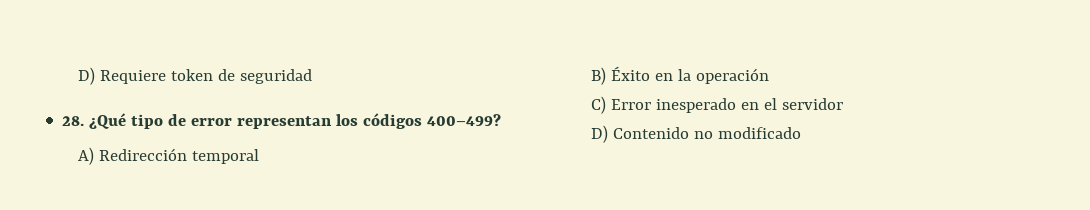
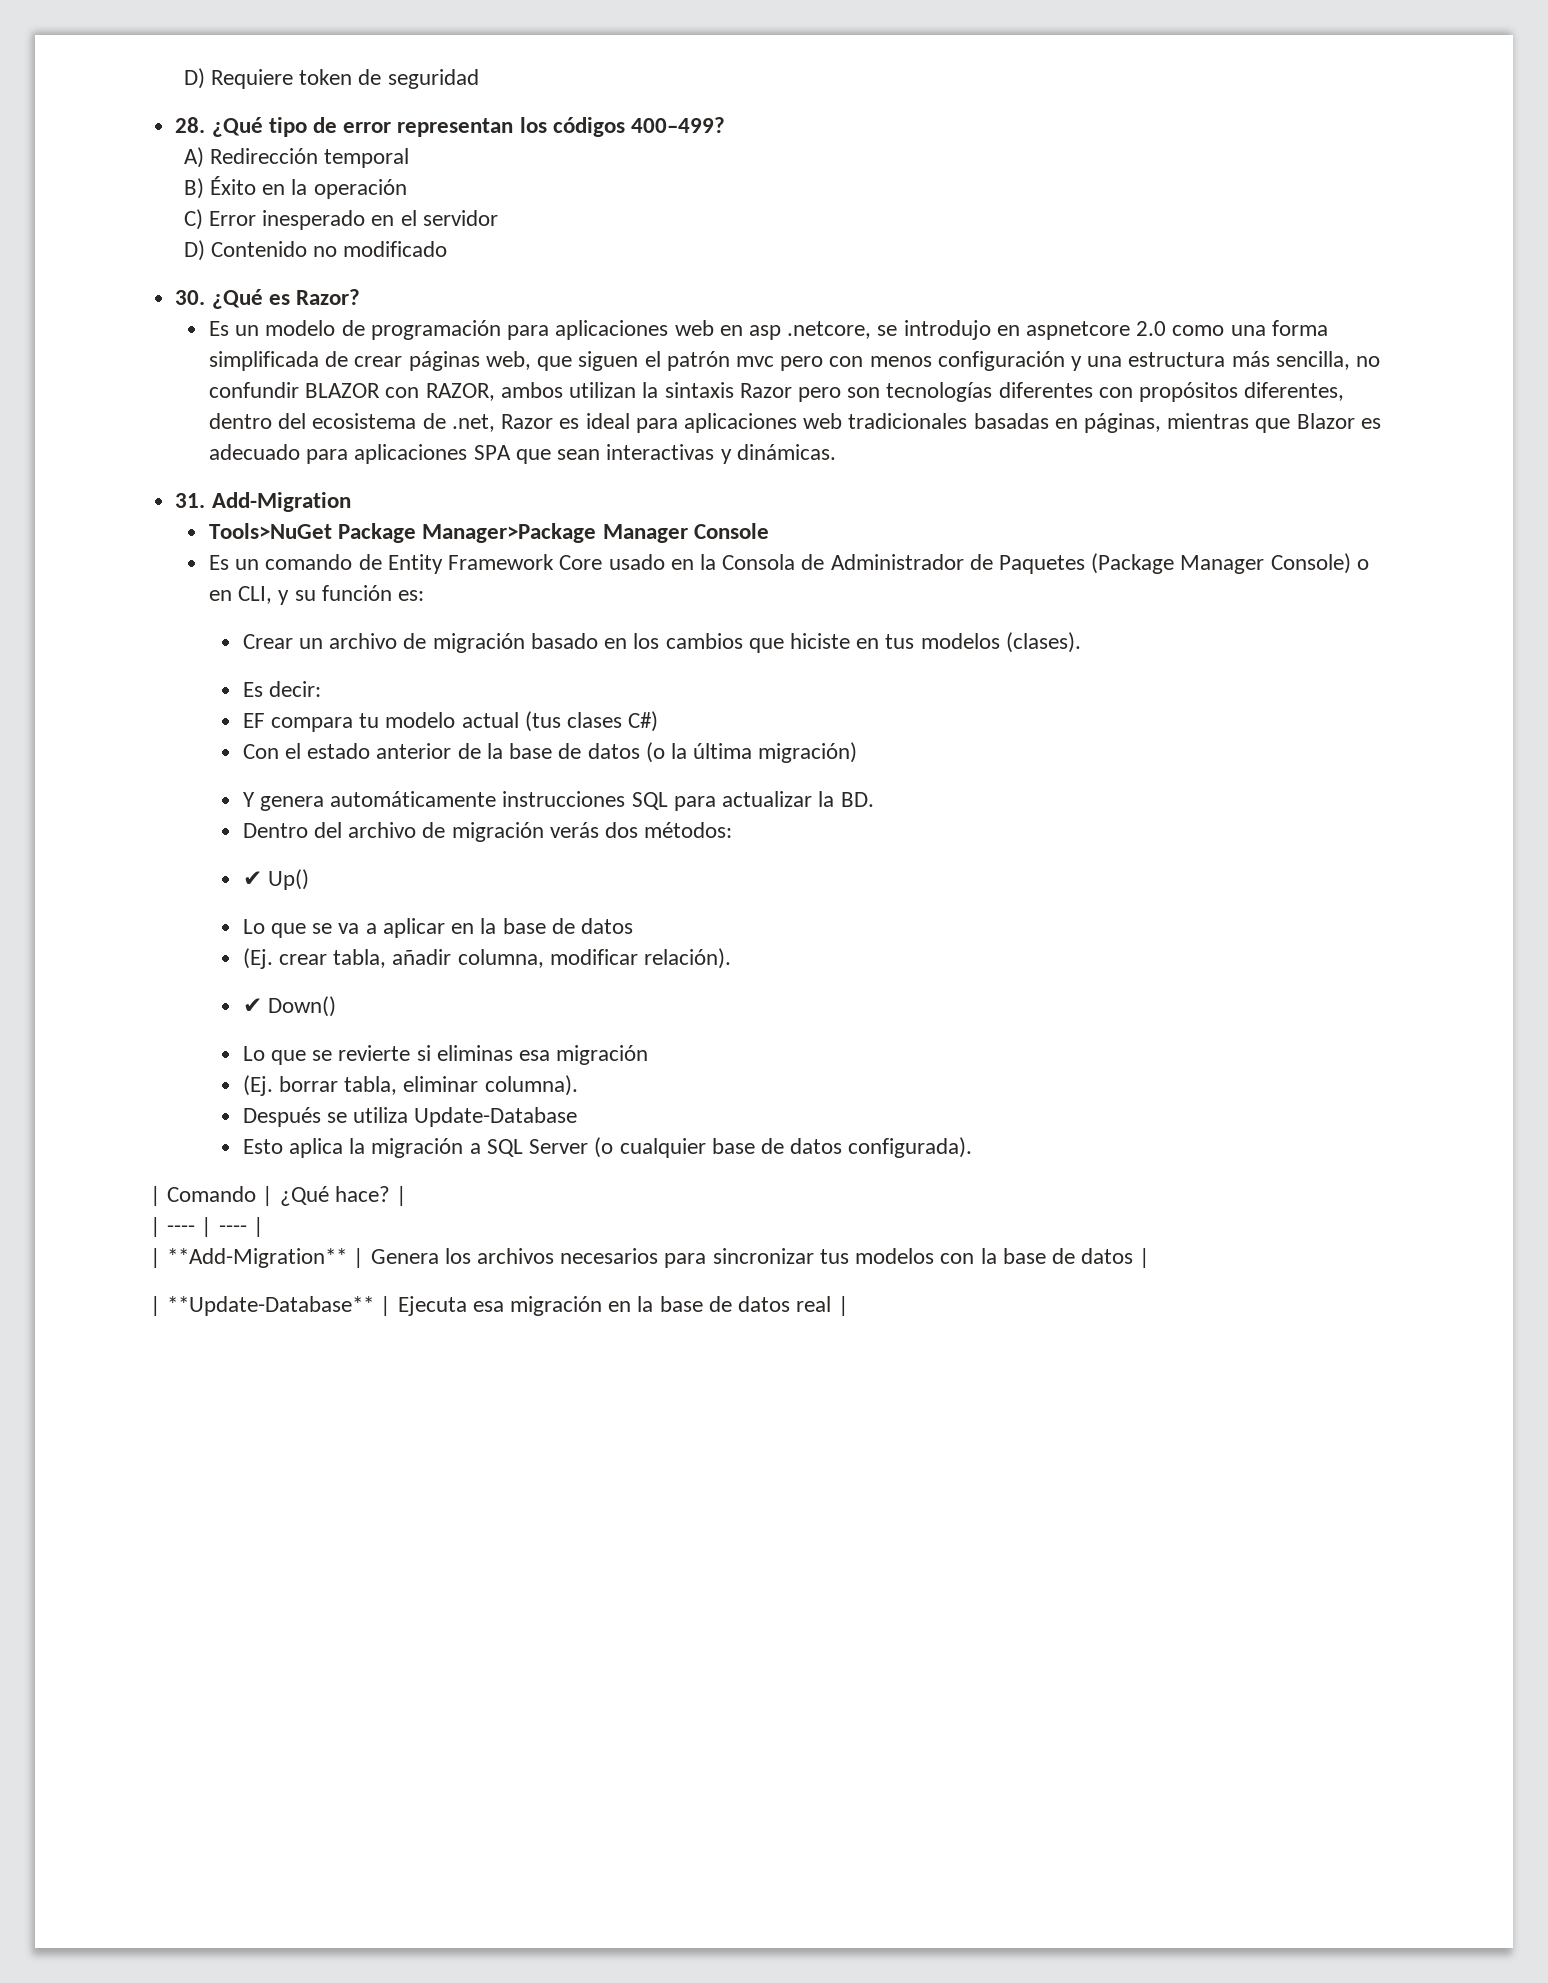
(801, 133) none -> [175,289,360,309] [209,320,1328,340] [209,351,1381,371] [209,382,1345,402] [209,413,1381,433] [209,444,836,464] [175,492,351,512] [209,523,769,543] [209,553,1369,574] [209,585,425,605] [242,632,1081,653] [242,681,322,697] [242,711,659,732] [242,742,858,763] [242,791,874,811] [242,822,733,842] [242,869,310,890] [242,918,633,938] [242,948,732,969] [242,996,337,1017] [242,1045,649,1065] [242,1075,578,1096] [242,1107,578,1127] [242,1137,973,1158] [150,1186,408,1206] [150,1217,264,1237] [150,1248,1151,1268] [150,1296,849,1316] // 30. ¿Qué es Razor? // Es un modelo de programación para aplicaciones web en asp .netcore, se introdujo en aspnetcore 2.0 como una forma simplificada de crear páginas web, que siguen el patrón mvc pero con menos configuración y una estructura más sencilla, no confundir BLAZOR con RAZOR, ambos utilizan la sintaxis Razor pero son tecnologías diferentes con propósitos diferentes, dentro del ecosistema de .net, Razor es ideal para aplicaciones web tradicionales basadas en páginas, mientras que Blazor es adecuado para aplicaciones SPA que sean interactivas y dinámicas. // 31. Add-Migration // Tools>NuGet Package Manager>Package Manager Console // Es un comando de Entity Framework Core usado en la Consola de Administrador de Paquetes (Package Manager Console) o en CLI, y su función es: // Crear un archivo de migración basado en los cambios que hiciste en tus modelos (clases). // Es decir: // EF compara tu modelo actual (tus clases C#) // Con el estado anterior de la base de datos (o la última migración) // Y genera automáticamente instrucciones SQL para actualizar la BD. // Dentro del archivo de migración verás dos métodos: // ✔ Up() // Lo que se va a aplicar en la base de datos // (Ej. crear tabla, añadir columna, modificar relación). // ✔ Down() // Lo que se revierte si eliminas esa migración // (Ej. borrar tabla, eliminar columna). // Después se utiliza Update-Database // Esto aplica la migración a SQL Server (o cualquier base de datos configurada). // | Comando | ¿Qué hace? | // | ---- | ---- | // | **Add-Migration** | Genera los archivos necesarios para sincronizar tus modelos con la base de datos | // | **Update-Database** | Ejecuta esa migración en la base de datos real |

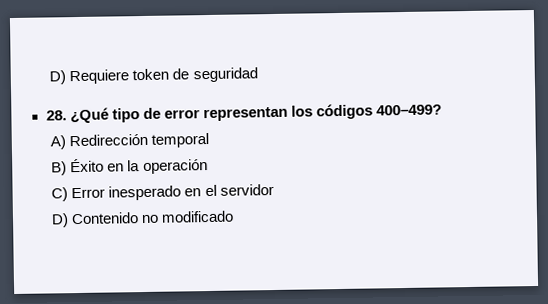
[175,289,360,309] [209,320,1328,340] [209,351,1381,371] [209,382,1345,402] [209,413,1381,433] [209,444,836,464] [175,492,351,512] [209,523,769,543] [209,553,1369,574] [209,585,425,605] [242,632,1081,653] [242,681,322,697] [242,711,659,732] [242,742,858,763] [242,791,874,811] [242,822,733,842] [242,869,310,890] [242,918,633,938] [242,948,732,969] [242,996,337,1017] [242,1045,649,1065] [242,1075,578,1096] [242,1107,578,1127] [242,1137,973,1158] [150,1186,408,1206] [150,1217,264,1237] [150,1248,1151,1268] [150,1296,849,1316] // 30. ¿Qué es Razor? // Es un modelo de programación para aplicaciones web en asp .netcore, se introdujo en aspnetcore 2.0 como una forma simplificada de crear páginas web, que siguen el patrón mvc pero con menos configuración y una estructura más sencilla, no confundir BLAZOR con RAZOR, ambos utilizan la sintaxis Razor pero son tecnologías diferentes con propósitos diferentes, dentro del ecosistema de .net, Razor es ideal para aplicaciones web tradicionales basadas en páginas, mientras que Blazor es adecuado para aplicaciones SPA que sean interactivas y dinámicas. // 31. Add-Migration // Tools>NuGet Package Manager>Package Manager Console // Es un comando de Entity Framework Core usado en la Consola de Administrador de Paquetes (Package Manager Console) o en CLI, y su función es: // Crear un archivo de migración basado en los cambios que hiciste en tus modelos (clases). // Es decir: // EF compara tu modelo actual (tus clases C#) // Con el estado anterior de la base de datos (o la última migración) // Y genera automáticamente instrucciones SQL para actualizar la BD. // Dentro del archivo de migración verás dos métodos: // ✔ Up() // Lo que se va a aplicar en la base de datos // (Ej. crear tabla, añadir columna, modificar relación). // ✔ Down() // Lo que se revierte si eliminas esa migración // (Ej. borrar tabla, eliminar columna). // Después se utiliza Update-Database // Esto aplica la migración a SQL Server (o cualquier base de datos configurada). // | Comando | ¿Qué hace? | // | ---- | ---- | // | **Add-Migration** | Genera los archivos necesarios para sincronizar tus modelos con la base de datos | // | **Update-Database** | Ejecuta esa migración en la base de datos real | -> (235, 216) none

